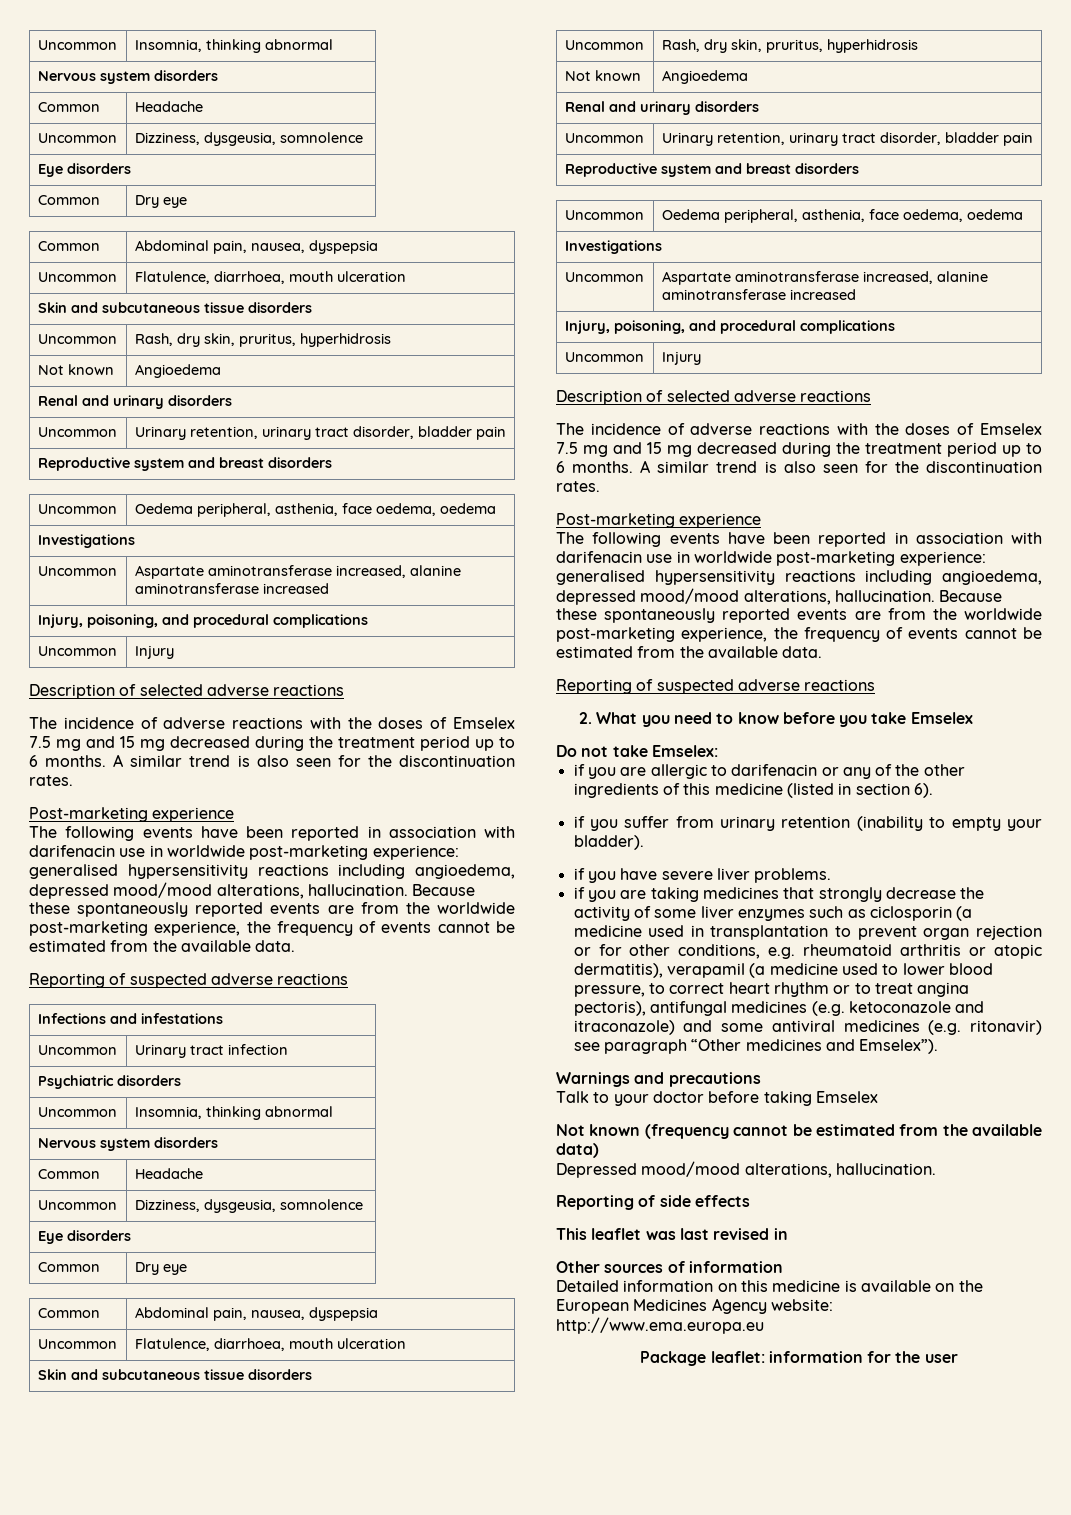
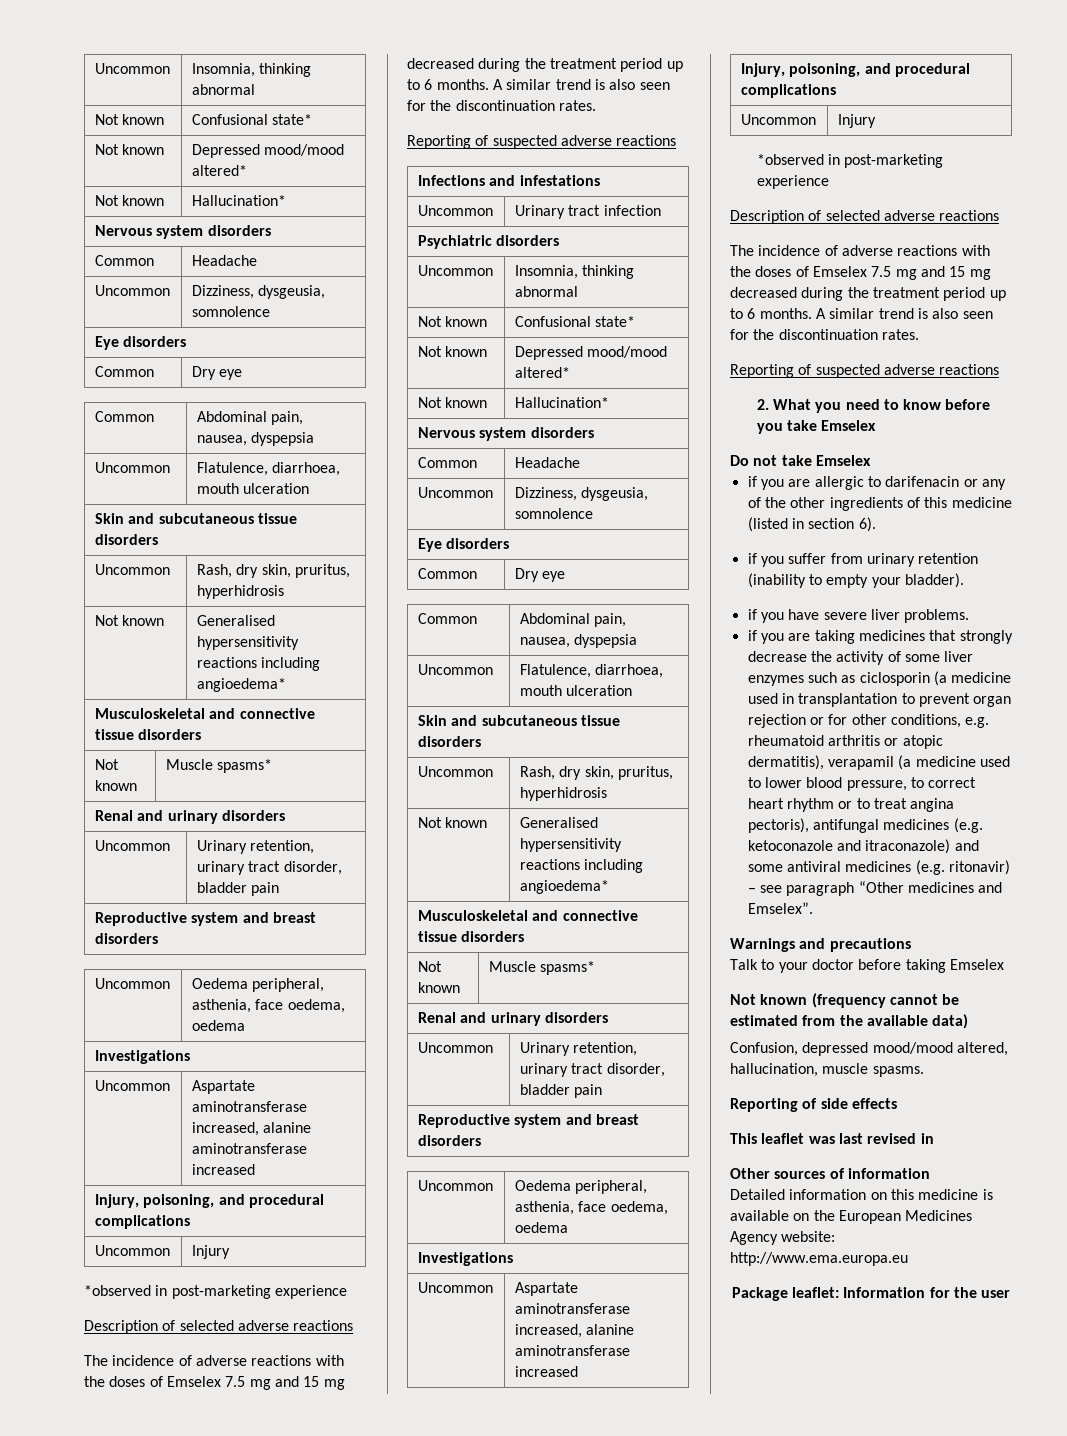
[37,40,117,50] [134,39,333,53] Uncommon | Insomnia, thinking abnormal -> [94,63,170,74] [191,63,312,77] [191,84,255,95] [94,114,165,125] [191,114,313,125] [94,144,165,155] [191,144,345,158] [191,165,247,176] [94,195,165,206] [191,195,286,206] Uncommon | Insomnia, thinking abnormal // Not known | Confusional state* // Not known | Depressed mood/mood altered* // Not known | Hallucination*
[134,364,221,378] Angioedema -> [196,615,275,626] [196,636,299,650] [196,657,321,671] [196,678,286,692] [94,708,315,719] [94,729,202,740] [94,759,119,770] [94,780,137,791] [165,759,273,773] Generalised hypersensitivity reactions including angioedema* // Musculoskeletal and connective tissue disorders // Not known | Muscle spasms*
(174, 652) none -> [84,1285,347,1299] // *observed in post-marketing experience
[29,807,235,822] [29,826,515,841] [29,845,459,860] [29,864,515,879] [29,882,476,899] [29,902,516,917] [29,921,515,936] [29,940,296,952] // Post-marketing experience // The following events have been reported in association with darifenacin use in worldwide post-marketing experience: generalised hypersensitivity reactions including angioedema, depressed mood/mood alterations, hallucination. Because these spontaneously reported events are from the worldwide post-marketing experience, the frequency of events cannot be estimated from the available data. -> (596, 105) none
(333, 1111) none -> [417,316,488,327] [514,316,636,327] [417,346,488,357] [514,346,668,360] [514,367,570,378] [417,397,488,408] [514,397,609,408] // Not known | Confusional state* // Not known | Depressed mood/mood altered* // Not known | Hallucination*
[661,70,748,84] Angioedema -> [519,817,598,828] [519,838,622,852] [519,859,644,873] [519,880,609,894] [417,910,638,921] [417,931,525,942] [417,961,442,972] [417,982,460,993] [488,961,596,975] Generalised hypersensitivity reactions including angioedema* // Musculoskeletal and connective tissue disorders // Not known | Muscle spasms*
(701, 358) none -> [756,154,944,168] [756,175,829,189] // *observed in post-marketing experience
[556,513,762,528] [556,532,1042,547] [556,551,986,566] [556,570,1042,585] [556,588,1003,605] [556,608,1042,623] [556,627,1042,642] [556,646,823,658] // Post-marketing experience // The following events have been reported in association with darifenacin use in worldwide post-marketing experience: generalised hypersensitivity reactions including angioedema, depressed mood/mood alterations, hallucination. Because these spontaneously reported events are from the worldwide post-marketing experience, the frequency of events cannot be estimated from the available data. -> (919, 334) none
[651,745,718,757] Emselex: -> [815,455,871,466] Emselex
(1042, 1027) none -> [747,888,756,893] –
[859,1039,939,1054] Emselex”). -> [747,902,813,914] Emselex”.
[556,1161,936,1178] Depressed mood/mood alterations, hallucination. -> [730,1042,1008,1056] [730,1063,924,1077] Confusion, depressed mood/mood altered, hallucination, muscle spasms.
[768,1351,863,1363] information -> [843,1287,926,1298] Information

